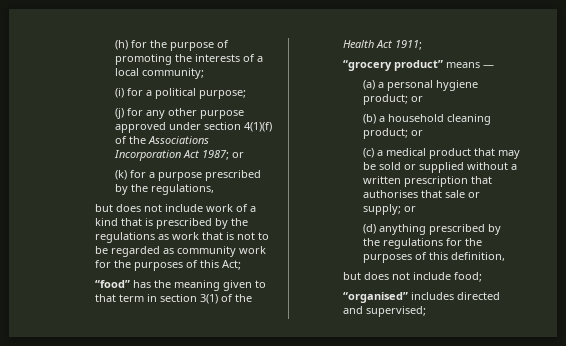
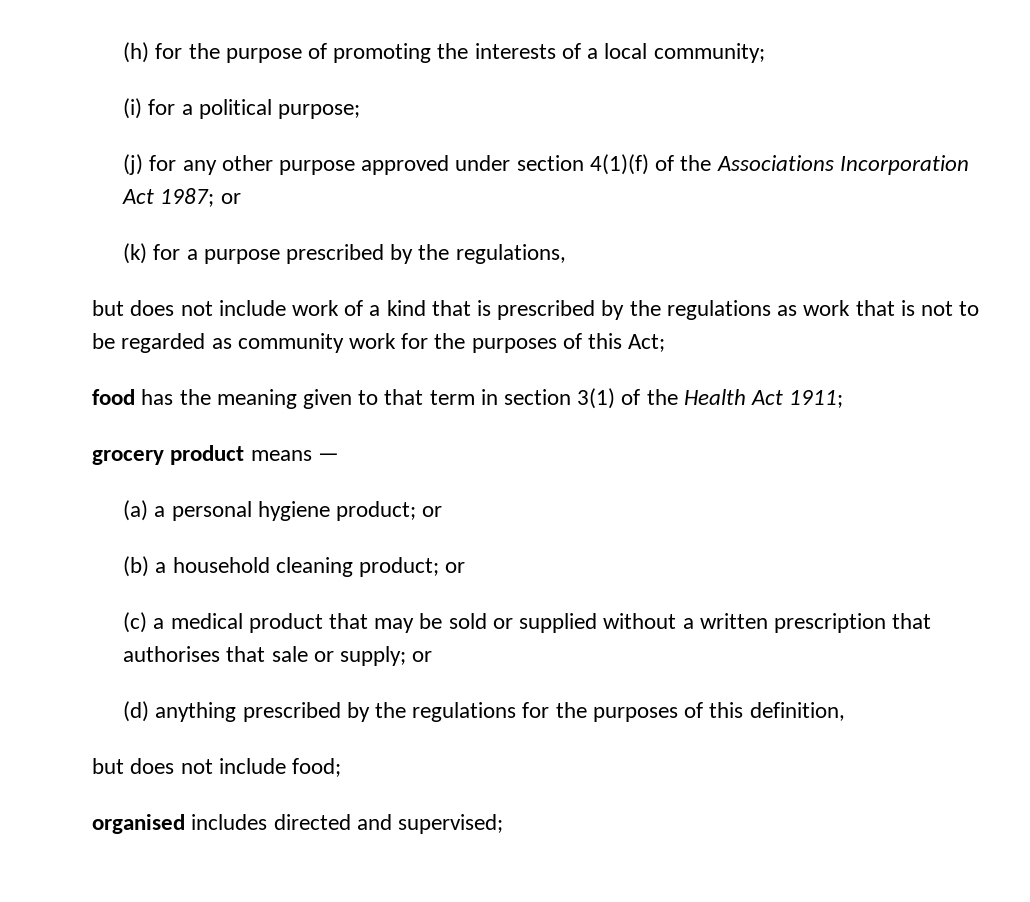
[95,280,131,288] “food” -> [92,389,136,405] food
[343,60,444,71] “grocery product” -> [92,445,245,465] grocery product
[343,292,409,303] “organised” -> [92,814,186,834] organised

